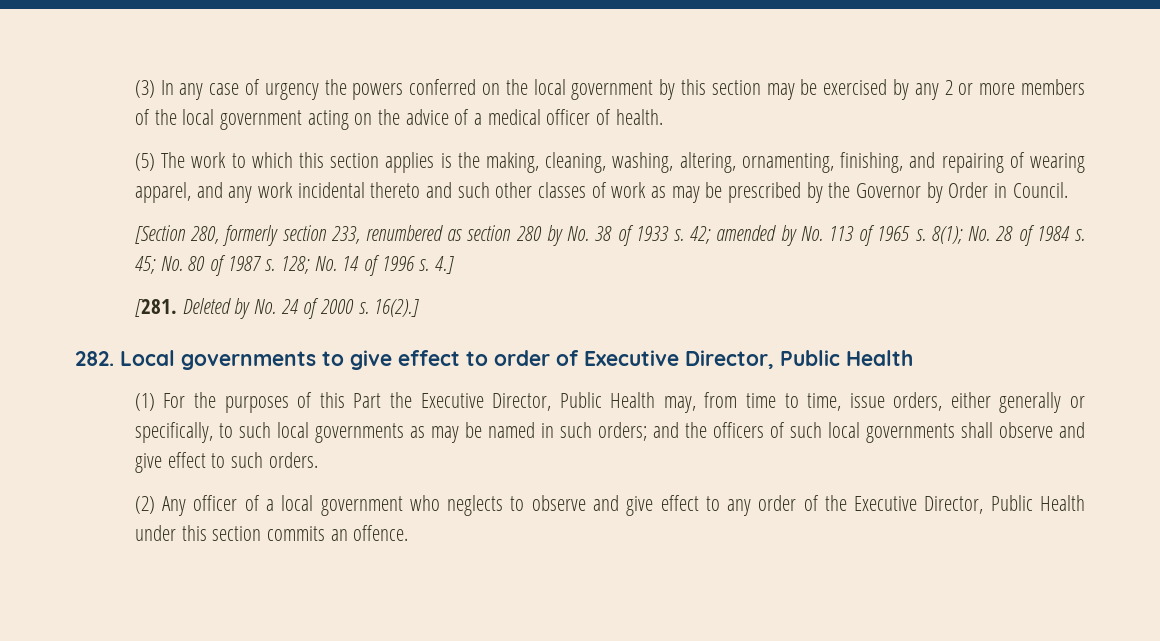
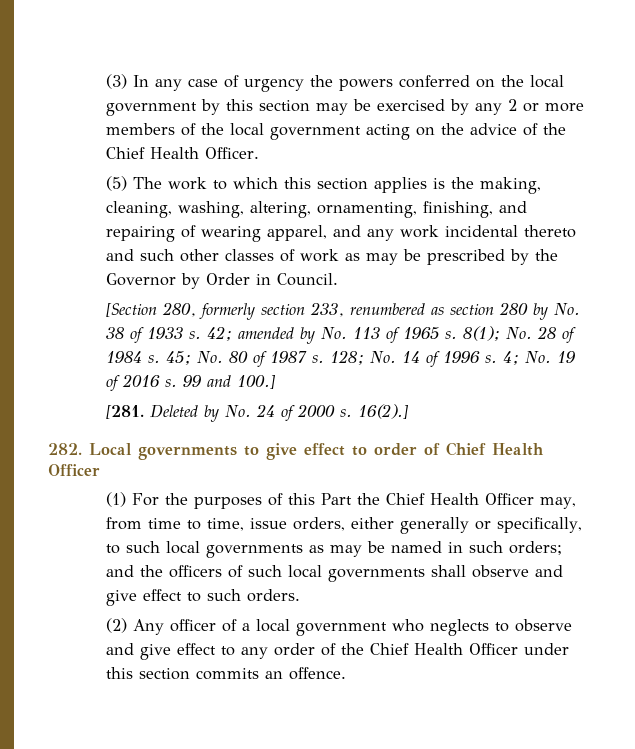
[473,109,663,125] a medical officer of health. -> [543,123,567,135] [106,147,260,159] the Chief Health Officer.
[434,256,454,274] 4.] -> [503,351,576,365] [106,374,277,392] 4; No. 19 of 2016 s. 99 and 100.]
[584,350,913,369] Executive Director, Public Health -> [446,442,544,456] [48,464,100,476] Chief Health Officer
[420,392,656,411] Executive Director, Public Health -> [386,493,535,505] Chief Health Officer
[854,495,1085,514] Executive Director, Public Health -> [370,643,519,655] Chief Health Officer

